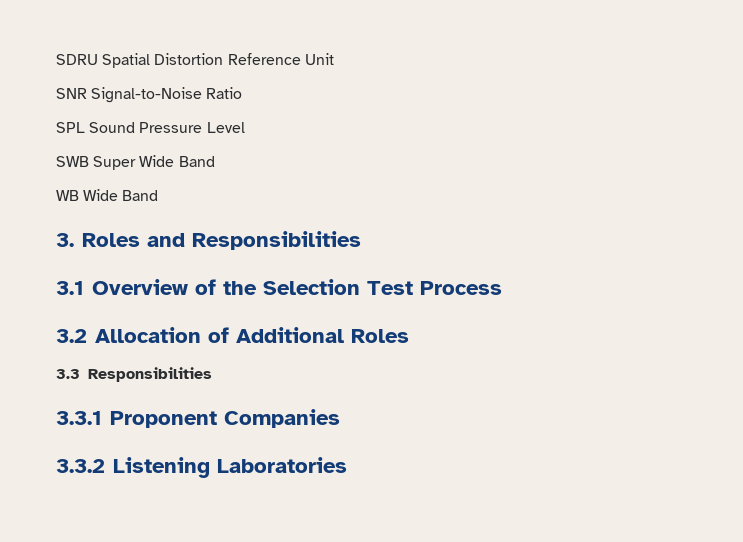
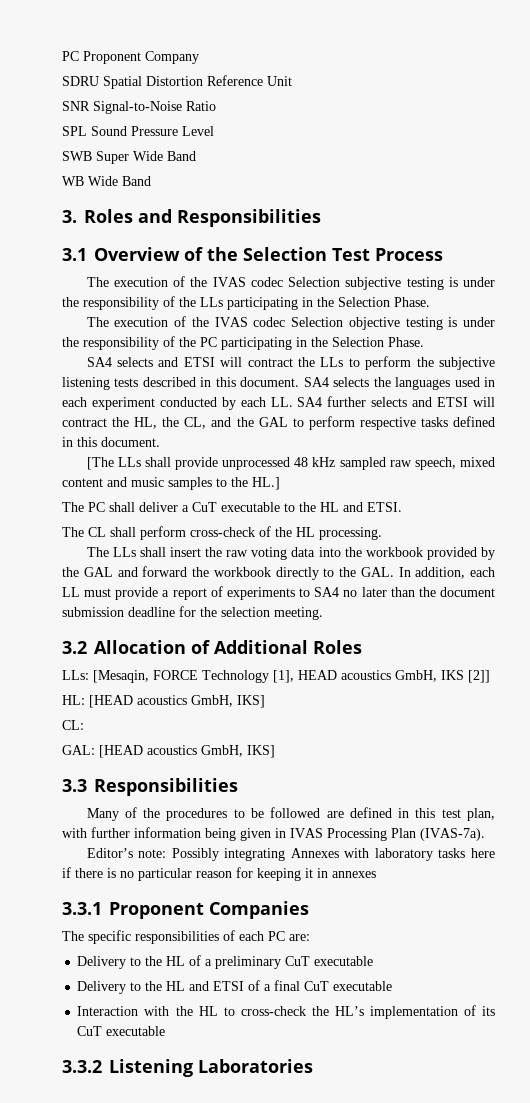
(56, 59) none -> [62,51,199,64] PC Proponent Company //
(502, 288) none -> [86,276,496,290] [62,296,430,310] [86,316,496,330] [62,336,424,350] [86,356,495,370] [62,377,495,390] [62,396,496,410] [62,416,495,430] [62,437,160,447] [86,457,495,470] [62,477,280,490] [62,502,402,512] [62,526,382,540] [86,547,496,560] [62,566,495,580] [62,586,495,600] [62,606,323,620] // The execution of the IVAS codec Selection subjective testing is under the responsibility of the LLs participating in the Selection Phase. // The execution of the IVAS codec Selection objective testing is under the responsibility of the PC participating in the Selection Phase. // SA4 selects and ETSI will contract the LLs to perform the subjective listening tests described in this document. SA4 selects the languages used in each experiment conducted by each LL. SA4 further selects and ETSI will contract the HL, the CL, and the GAL to perform respective tasks defined in this document. // [The LLs shall provide unprocessed 48 kHz sampled raw speech, mixed content and music samples to the HL.] // The PC shall deliver a CuT executable to the HL and ETSI. // The CL shall perform cross-check of the HL processing. // The LLs shall insert the raw voting data into the workbook provided by the GAL and forward the workbook directly to the GAL. In addition, each LL must provide a report of experiments to SA4 no later than the document submission deadline for the selection meeting.
[56,367,212,382] [56,409,340,428] 3.3 Responsibilities // 3.3.1 Proponent Companies -> [62,670,490,683] [62,695,265,708] [62,720,84,730] [62,745,275,758] [62,778,238,796] [86,807,495,821] [62,827,485,841] [86,848,495,861] [62,867,376,881] [62,901,309,919] [62,930,310,944] [77,955,374,969] [77,980,393,994] [77,1005,495,1019] [77,1026,166,1036] LLs: [Mesaqin, FORCE Technology [1], HEAD acoustics GmbH, IKS [2]] // HL: [HEAD acoustics GmbH, IKS] // CL: // GAL: [HEAD acoustics GmbH, IKS] // 3.3 Responsibilities // Many of the procedures to be followed are defined in this test plan, with further information being given in IVAS Processing Plan (IVAS-7a). // Editor’s note: Possibly integrating Annexes with laboratory tasks here if there is no particular reason for keeping it in annexes // 3.3.1 Proponent Companies // The specific responsibilities of each PC are: // Delivery to the HL of a preliminary CuT executable // Delivery to the HL and ETSI of a final CuT executable // Interaction with the HL to cross-check the HL’s implementation of its CuT executable

